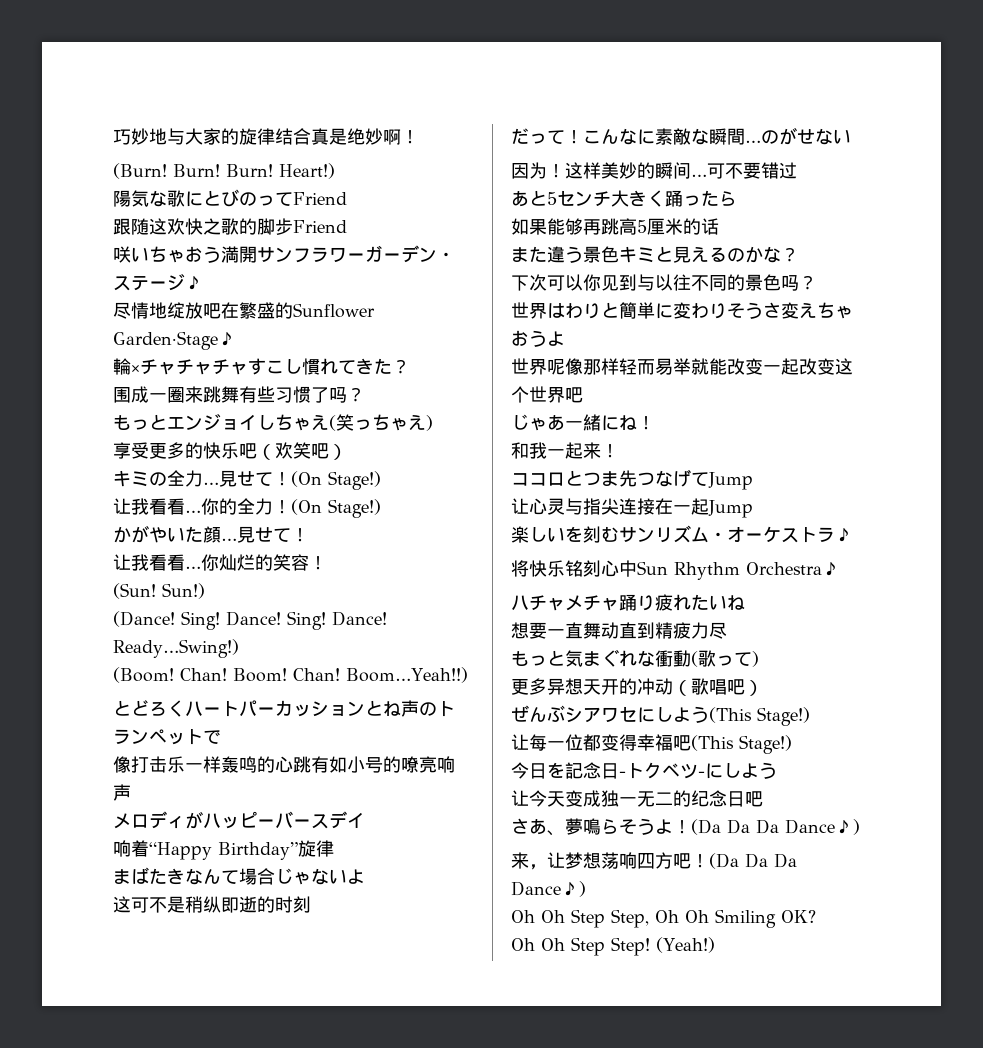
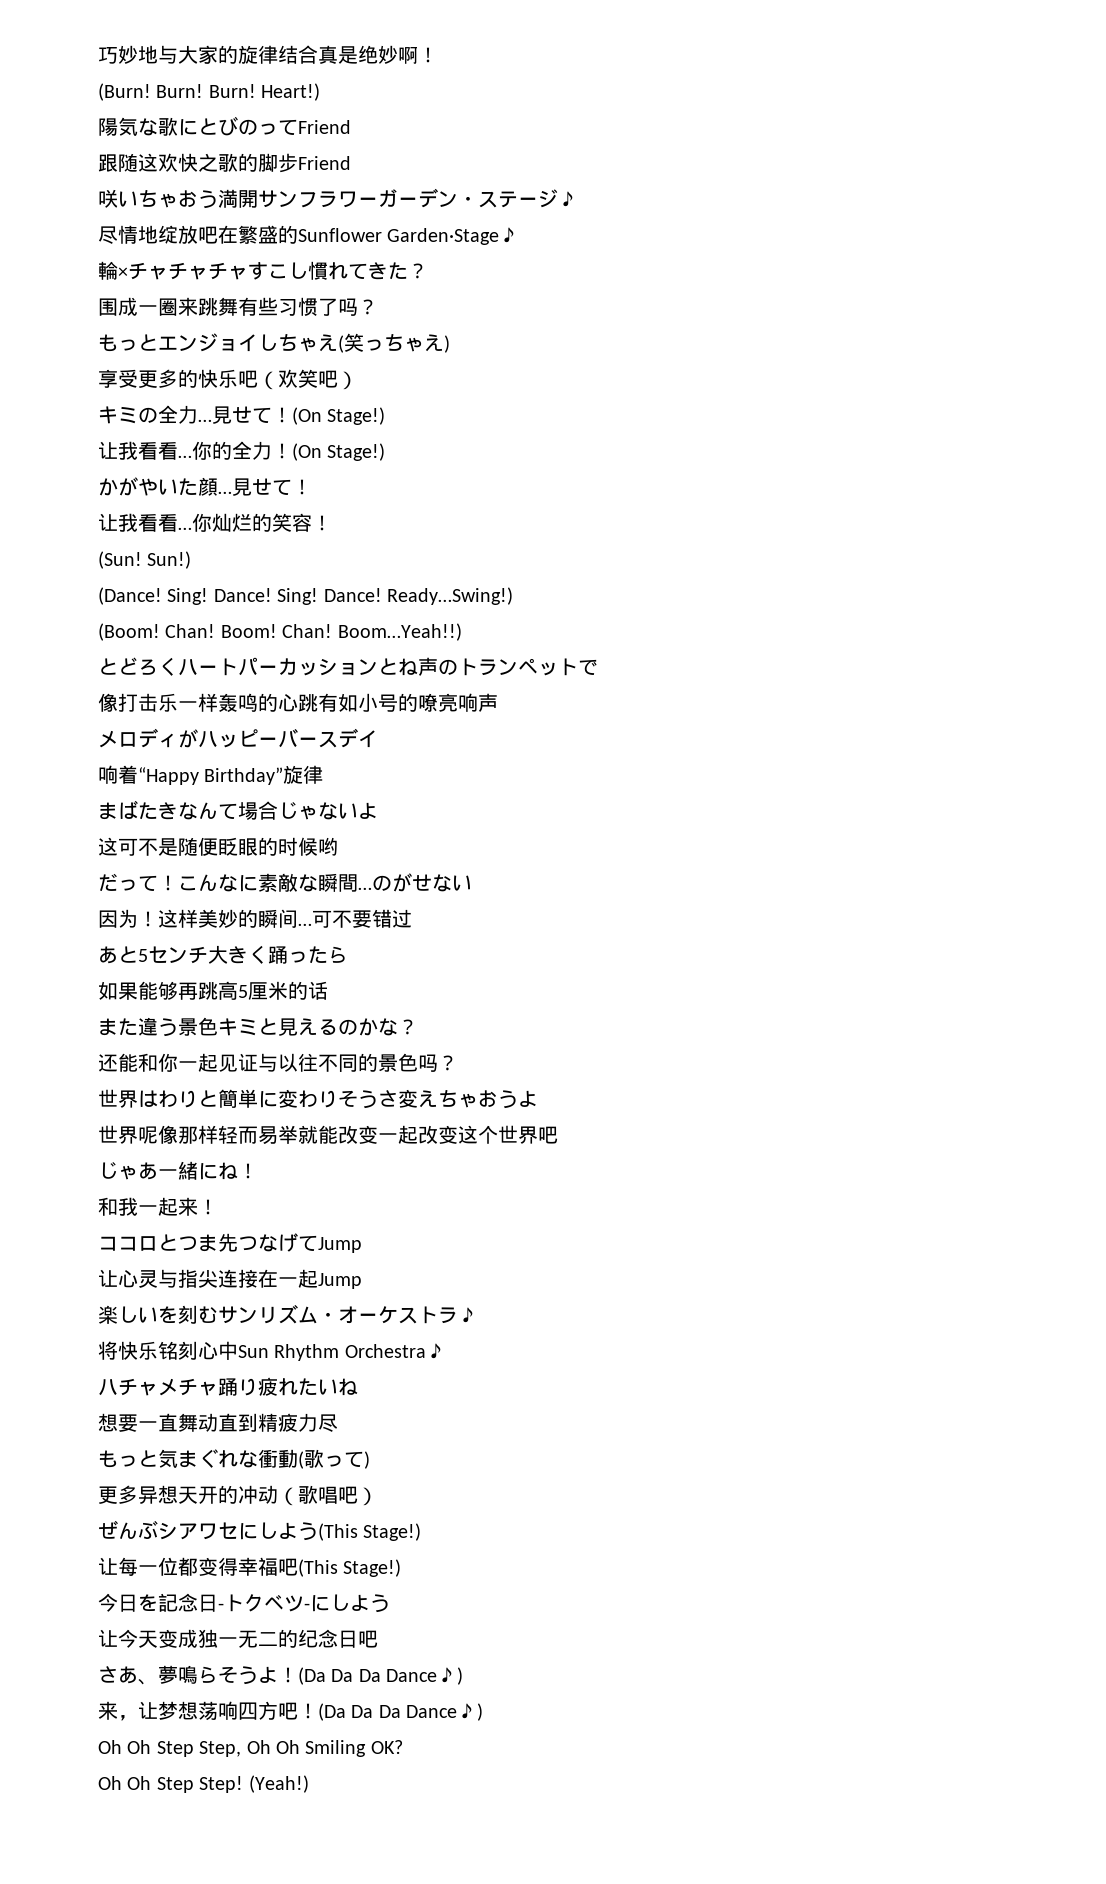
[185,896,311,913] 稍纵即逝的时刻 -> [178,837,338,856] 随便眨眼的时候哟
[511,274,637,291] 下次可以你见到 -> [98,1053,258,1072] 还能和你一起见证

